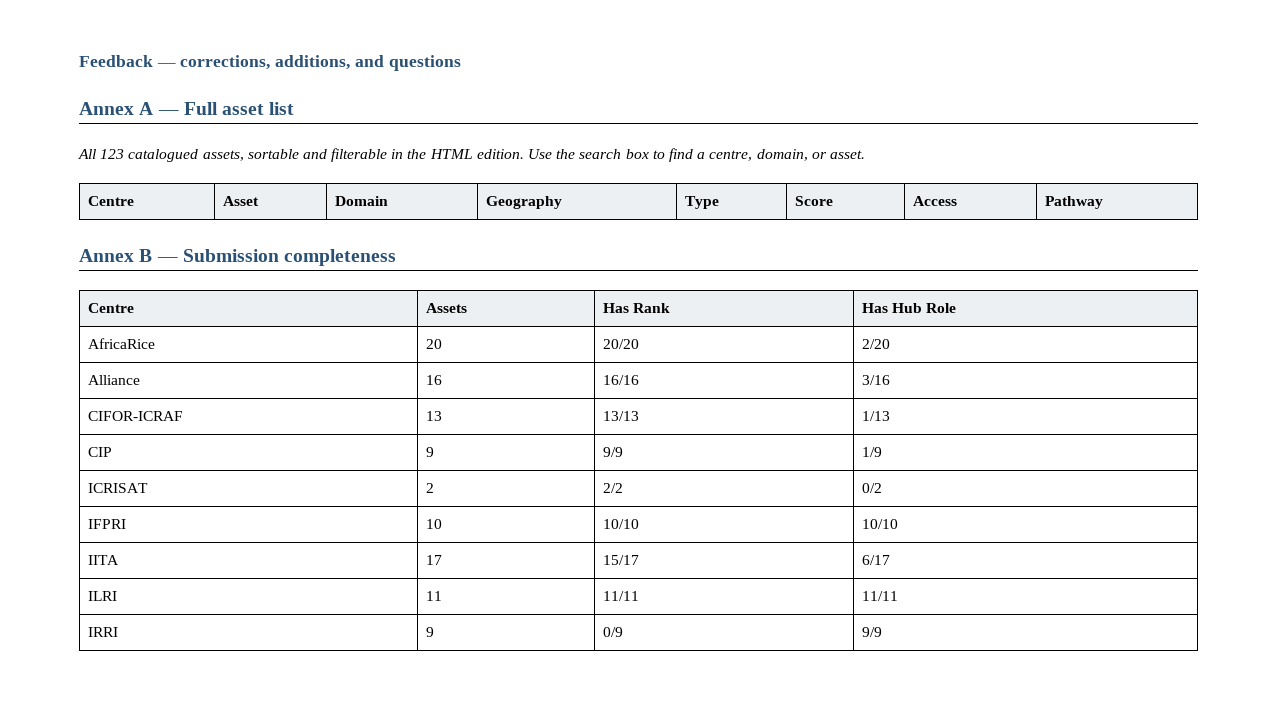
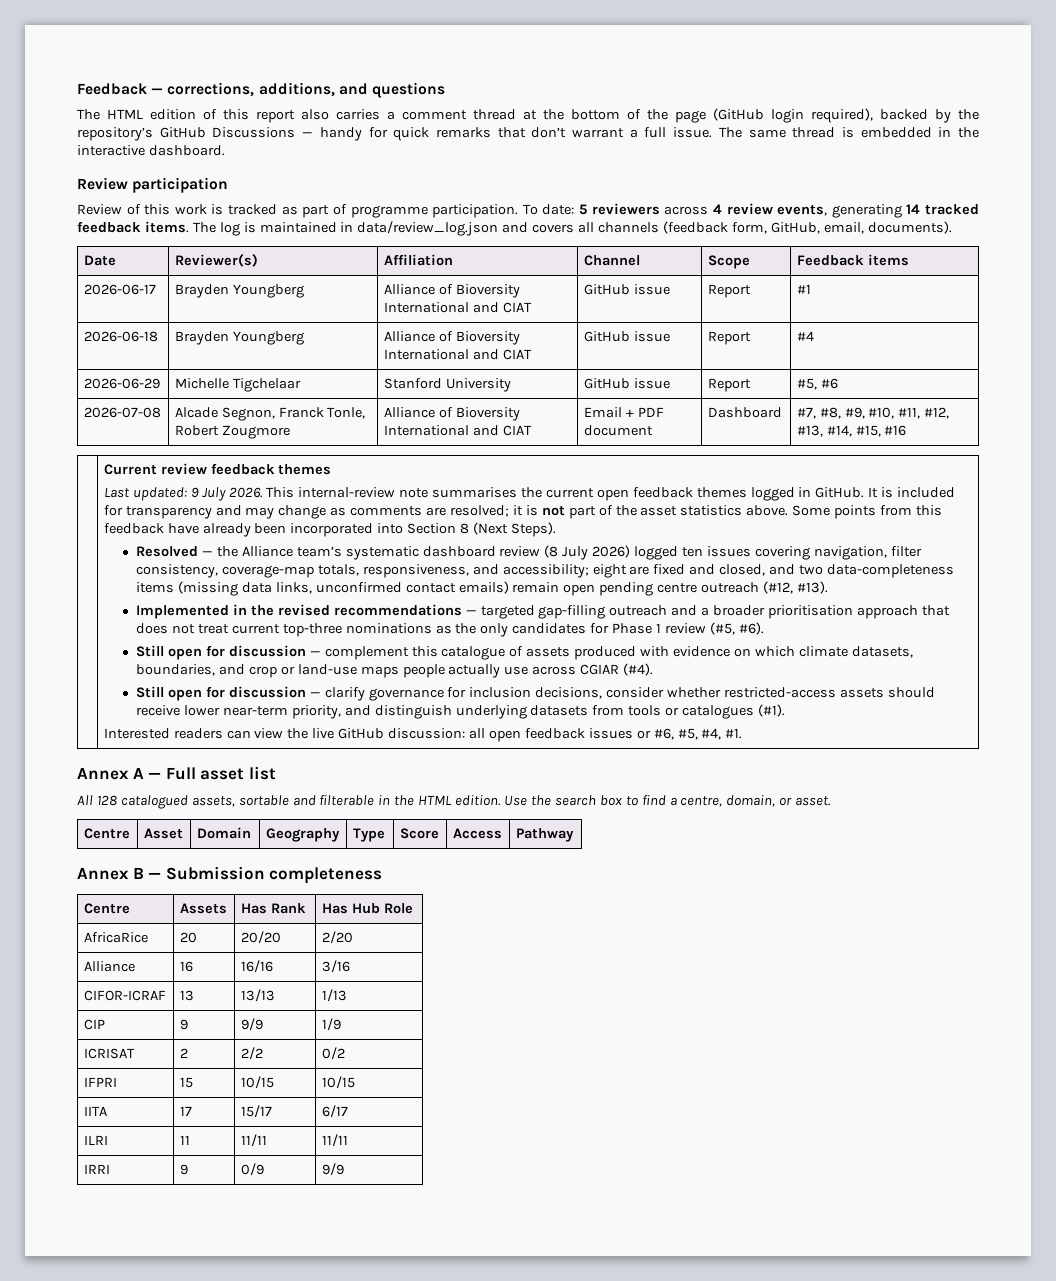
(461, 63) none -> [77,108,979,123] [77,127,980,141] [77,145,225,156] [77,177,229,193] [77,203,979,218] [77,221,952,236] [83,255,116,266] [174,254,258,267] [383,254,453,266] [583,255,640,266] [707,255,750,269] [796,254,909,266] [83,284,156,295] [174,284,304,298] [383,284,520,298] [383,302,532,313] [583,284,670,295] [707,284,751,298] [796,284,811,294] [83,331,158,342] [174,331,304,345] [383,331,520,345] [383,349,532,360] [583,331,670,342] [707,331,751,345] [796,331,814,341] [83,378,160,389] [174,378,301,392] [383,378,511,392] [583,378,670,389] [707,378,751,392] [796,378,838,390] [83,407,161,418] [174,407,366,421] [174,425,290,439] [383,407,520,421] [383,425,532,436] [583,407,664,418] [583,425,653,436] [707,407,782,418] [796,407,950,419] [796,425,907,437] [103,463,332,475] [103,487,956,501] [103,505,942,519] [103,522,556,537] [136,545,922,560] [136,564,954,578] [136,581,828,596] [136,604,950,619] [136,622,764,637] [136,645,913,660] [136,663,654,678] [136,686,935,701] [136,704,786,719] [103,728,743,742] // The HTML edition of this report also carries a comment thread at the bottom of the page (GitHub login required), backed by the repository’s GitHub Discussions — handy for quick remarks that don’t warrant a full issue. The same thread is embedded in the interactive dashboard. // Review participation // Review of this work is tracked as part of programme participation. To date: 5 reviewers across 4 review events, generating 14 tracked feedback items. The log is maintained in data/review_log.json and covers all channels (feedback form, GitHub, email, documents). // Date | Reviewer(s) | Affiliation | Channel | Scope | Feedback items // 2026-06-17 | Brayden Youngberg | Alliance of Bioversity International and CIAT | GitHub issue | Report | #1 // 2026-06-18 | Brayden Youngberg | Alliance of Bioversity International and CIAT | GitHub issue | Report | #4 // 2026-06-29 | Michelle Tigchelaar | Stanford University | GitHub issue | Report | #5, #6 // 2026-07-08 | Alcade Segnon, Franck Tonle, Robert Zougmore | Alliance of Bioversity International and CIAT | Email + PDF document | Dashboard | #7, #8, #9, #10, #11, #12, #13, #14, #15, #16 // | Current review feedback themes // Last updated: 9 July 2026. This internal-review note summarises the current open feedback themes logged in GitHub. It is included for transparency and may change as comments are resolved; it is not part of the asset statistics above. Some points from this feedback have already been incorporated into Section 8 (Next Steps). // Resolved — the Alliance team’s systematic dashboard review (8 July 2026) logged ten issues covering navigation, filter consistency, coverage-map totals, responsiveness, and accessibility; eight are fixed and closed, and two data-completeness items (missing data links, unconfirmed contact emails) remain open pending centre outreach (#12, #13). // Implemented in the revised recommendations — targeted gap-filling outreach and a broader prioritisation approach that does not treat current top-three nominations as the only candidates for Phase 1 review (#5, #6). // Still open for discussion — complement this catalogue of assets produced with evidence on which climate datasets, boundaries, and crop or land-use maps people actually use across CGIAR (#4). // Still open for discussion — clarify governance for inclusion decisions, consider whether restricted-access assets should receive lower near-term priority, and distinguish underlying datasets from tools or catalogues (#1). // Interested readers can view the live GitHub discussion: all open feedback issues or #6, #5, #4, #1.
[100,149,125,159] 123 -> [96,795,117,806] 128
[425,519,442,529] [602,519,639,529] [861,519,898,529] 10 | 10/10 | 10/10 -> [179,1077,193,1088] [240,1076,274,1089] [321,1076,355,1089] 15 | 10/15 | 10/15

